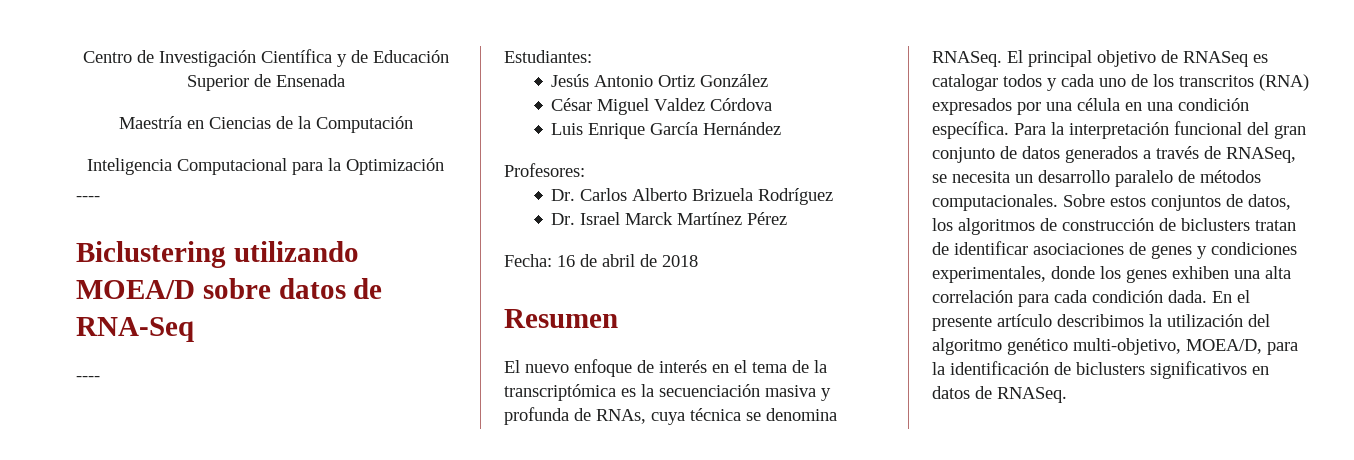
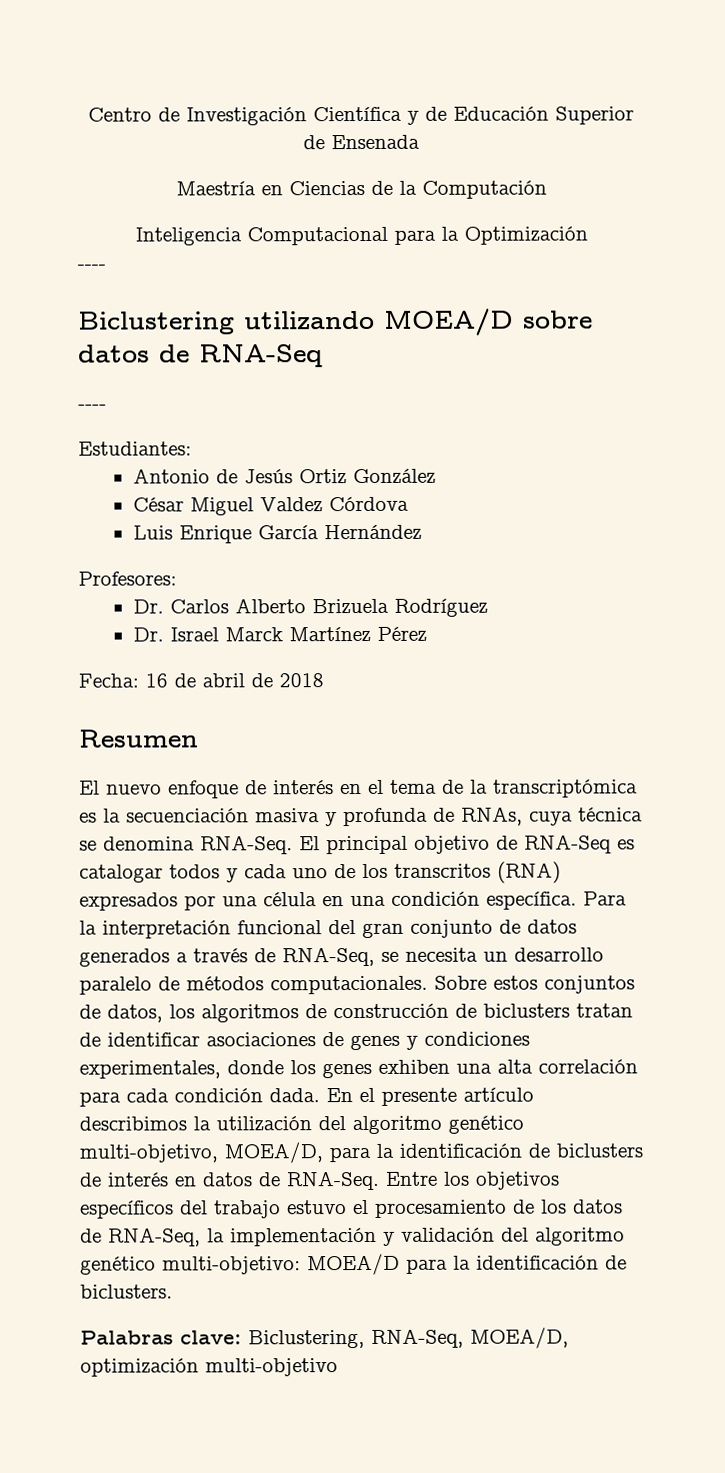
[551,74,654,87] Jesús Antonio -> [132,468,293,484] Antonio de Jesús
[932,51,1002,67] RNASeq. -> [200,835,293,855] RNA-Seq.
[1183,51,1248,67] RNASeq -> [524,834,612,854] RNA-Seq
[1226,147,1296,163] RNASeq, -> [282,946,375,967] RNA-Seq,
[1150,361,1247,379] significativos -> [79,1172,169,1187] de interés
[997,387,1067,403] RNASeq. -> [286,1170,560,1191] [80,1199,623,1219] [80,1227,625,1247] [80,1253,627,1276] [80,1284,173,1299] [80,1327,569,1349] [80,1358,338,1377] RNA-Seq. Entre los objetivos específicos del trabajo estuvo el procesamiento de los datos de RNA-Seq, la implementación y validación del algoritmo genético multi-objetivo: MOEA/D para la identificación de biclusters. // Palabras clave: Biclustering, RNA-Seq, MOEA/D, optimización multi-objetivo

